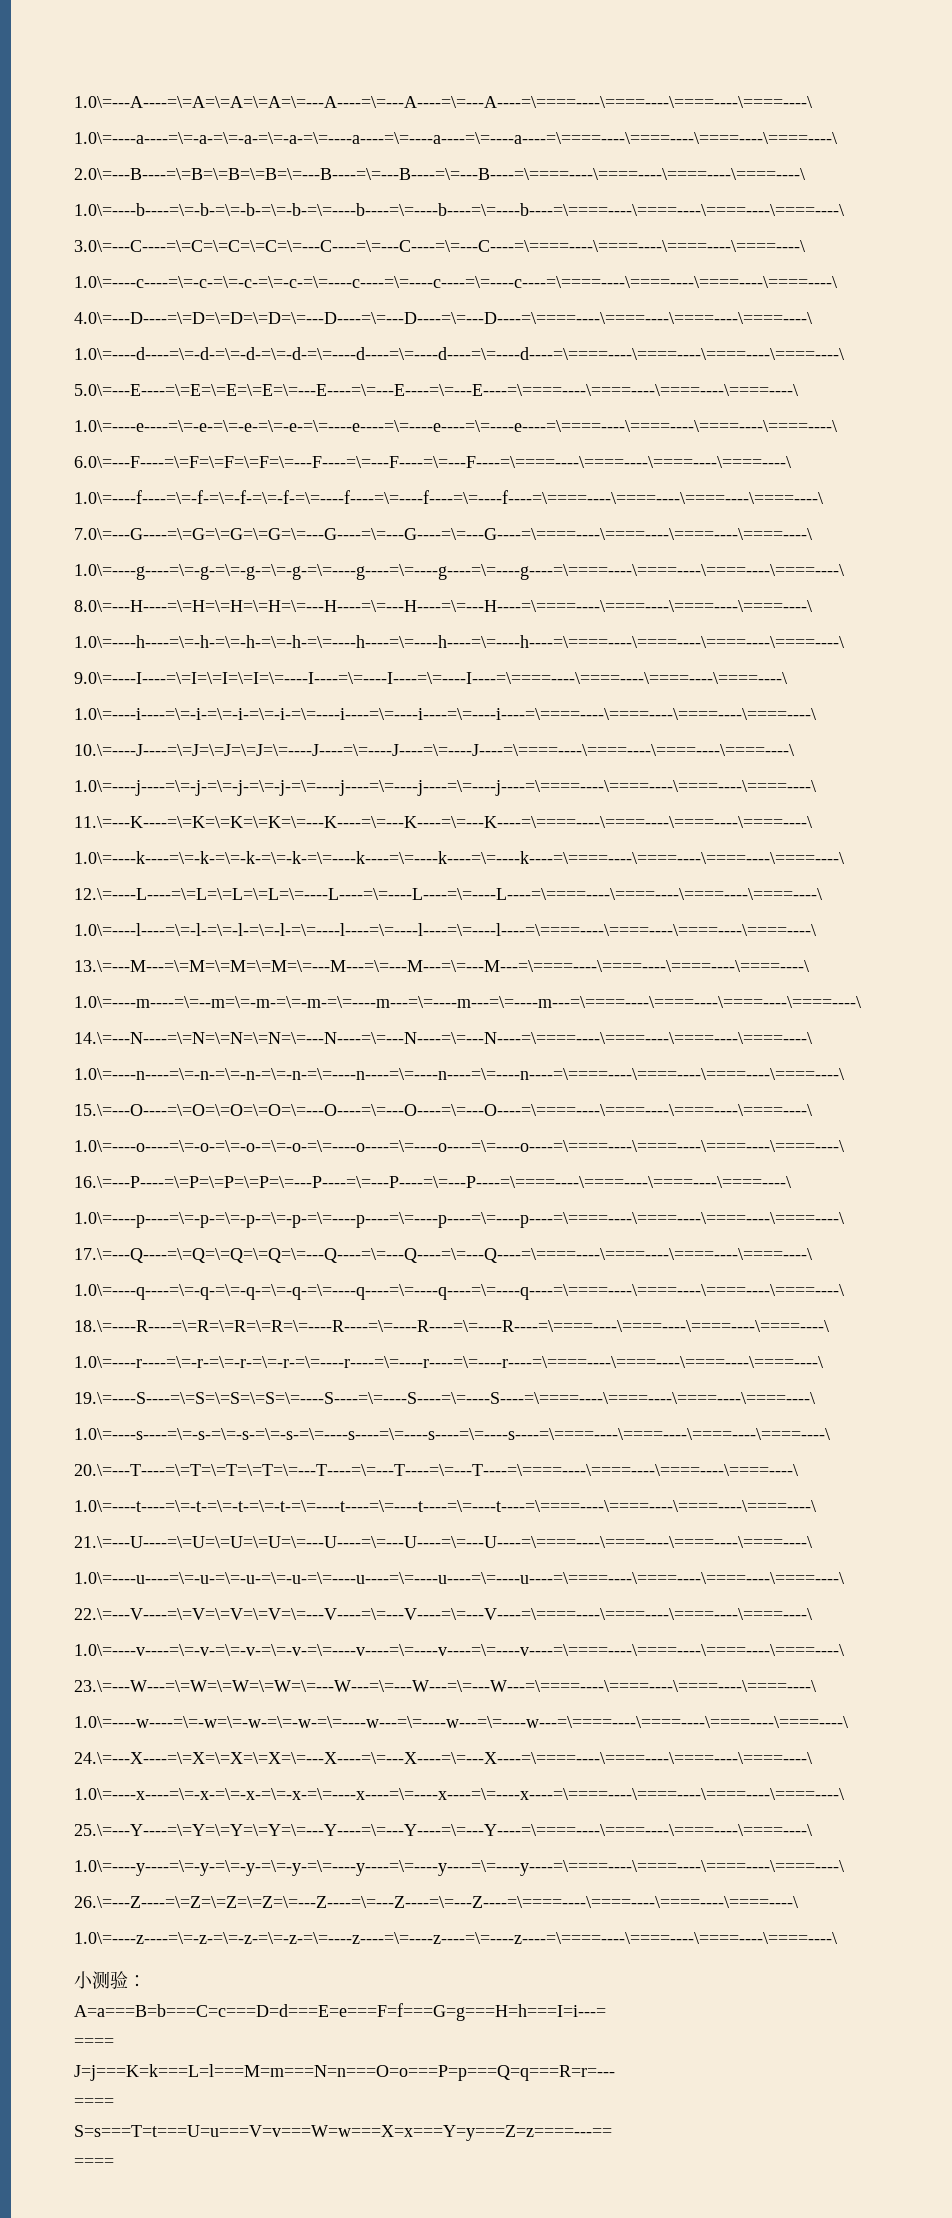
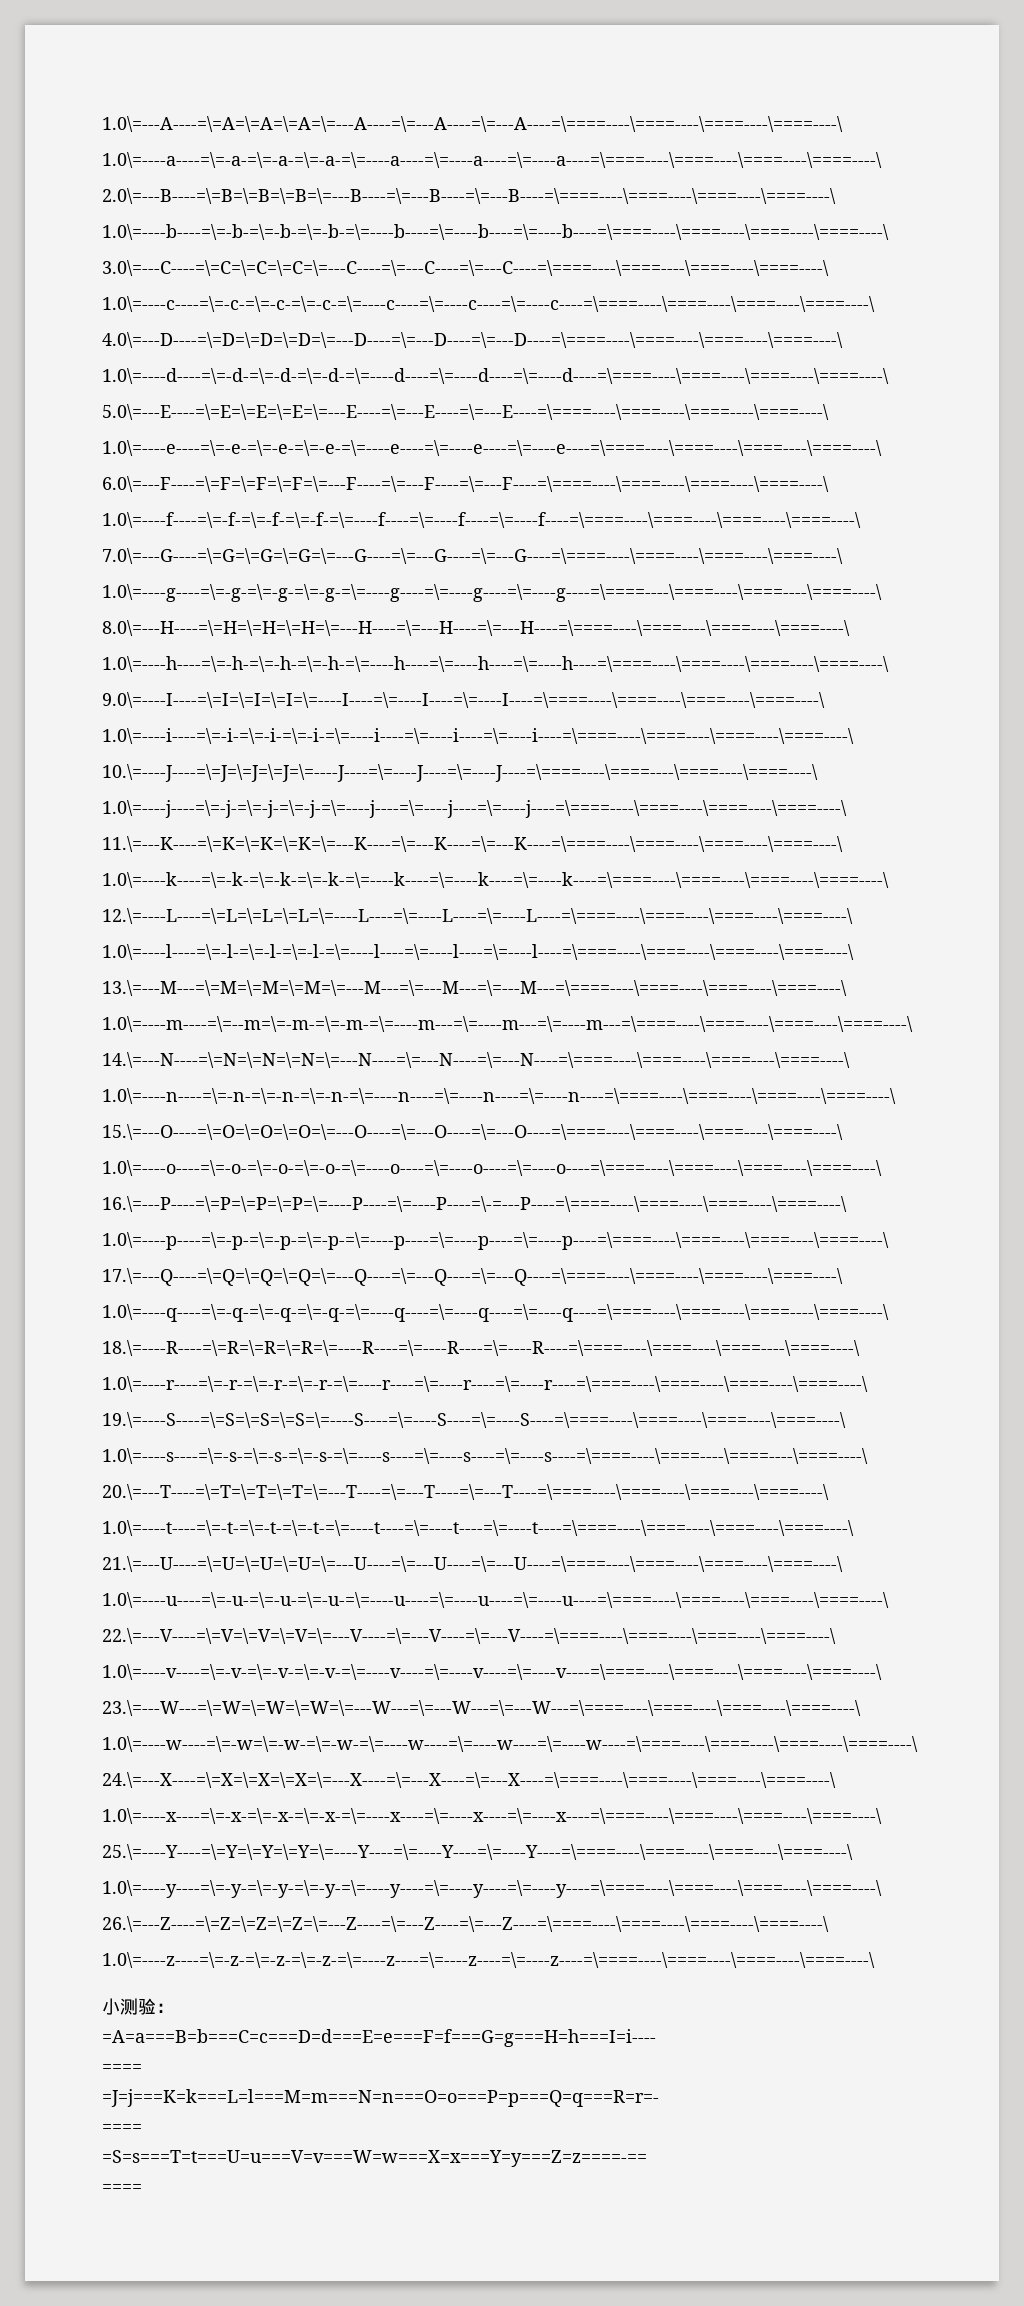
[74,1176,791,1188] 16.\=---P----=\=P=\=P=\=P=\=---P----=\=---P----=\=---P----=\====----\====----\====----\====----\ -> [102,1196,847,1212] 16.\=---P----=\=P=\=P=\=P=\=----P----=\=----P----=\-=---P----=\====----\====----\====----\====----\
[74,1716,848,1728] 1.0\=----w----=\=-w=\=-w-=\=-w-=\=----w---=\=----w---=\=----w---=\====----\====----\====----\====----\ -> [102,1736,918,1752] 1.0\=----w----=\=-w=\=-w-=\=-w-=\=----w----=\=----w----=\=----w----=\====----\====----\====----\====----\
[74,1824,812,1836] 25.\=---Y----=\=Y=\=Y=\=Y=\=---Y----=\=---Y----=\=---Y----=\====----\====----\====----\====----\ -> [102,1844,853,1860] 25.\=----Y----=\=Y=\=Y=\=Y=\=----Y----=\=----Y----=\=----Y----=\====----\====----\====----\====----\
[74,2003,606,2021] [74,2038,114,2047] [74,2064,615,2081] [74,2098,114,2107] [74,2125,612,2141] A=a===B=b===C=c===D=d===E=e===F=f===G=g===H=h===I=i---= // ==== // J=j===K=k===L=l===M=m===N=n===O=o===P=p===Q=q===R=r=--- // ==== // S=s===T=t===U=u===V=v===W=w===X=x===Y=y===Z=z====---== -> [102,2029,656,2047] [102,2064,142,2073] [102,2089,659,2107] [102,2124,142,2133] [102,2150,647,2167] =A=a===B=b===C=c===D=d===E=e===F=f===G=g===H=h===I=i---- // ==== // =J=j===K=k===L=l===M=m===N=n===O=o===P=p===Q=q===R=r=- // ==== // =S=s===T=t===U=u===V=v===W=w===X=x===Y=y===Z=z====-==

